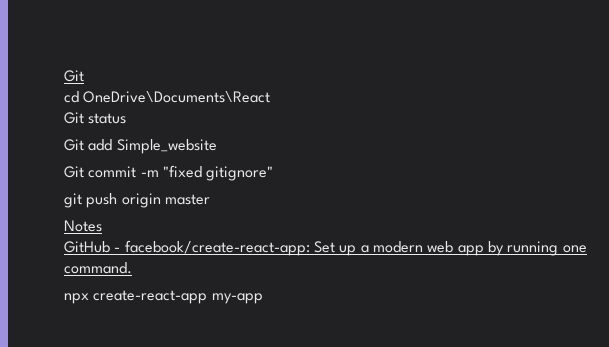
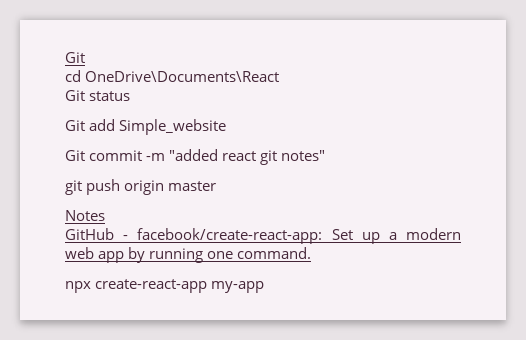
[162,165,274,181] "fixed gitignore" -> [169,149,326,165] "added react git notes"

